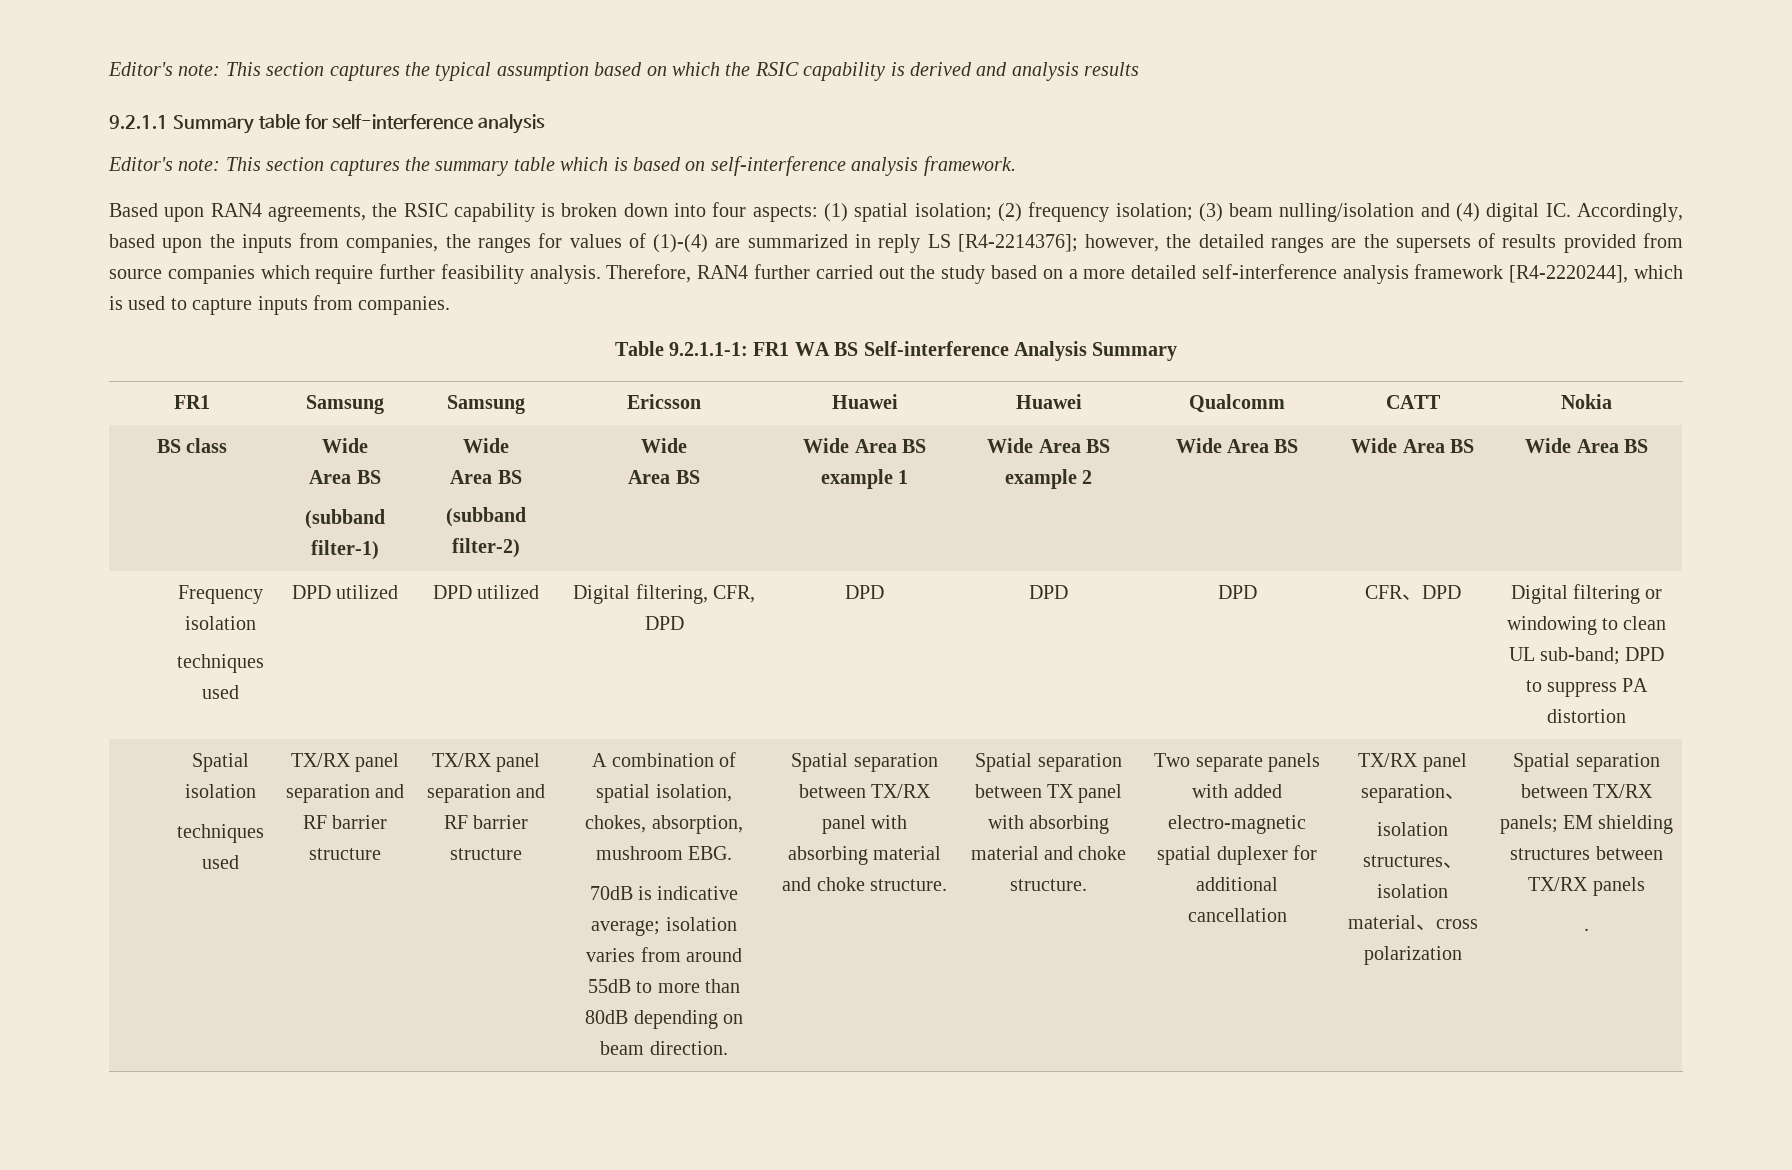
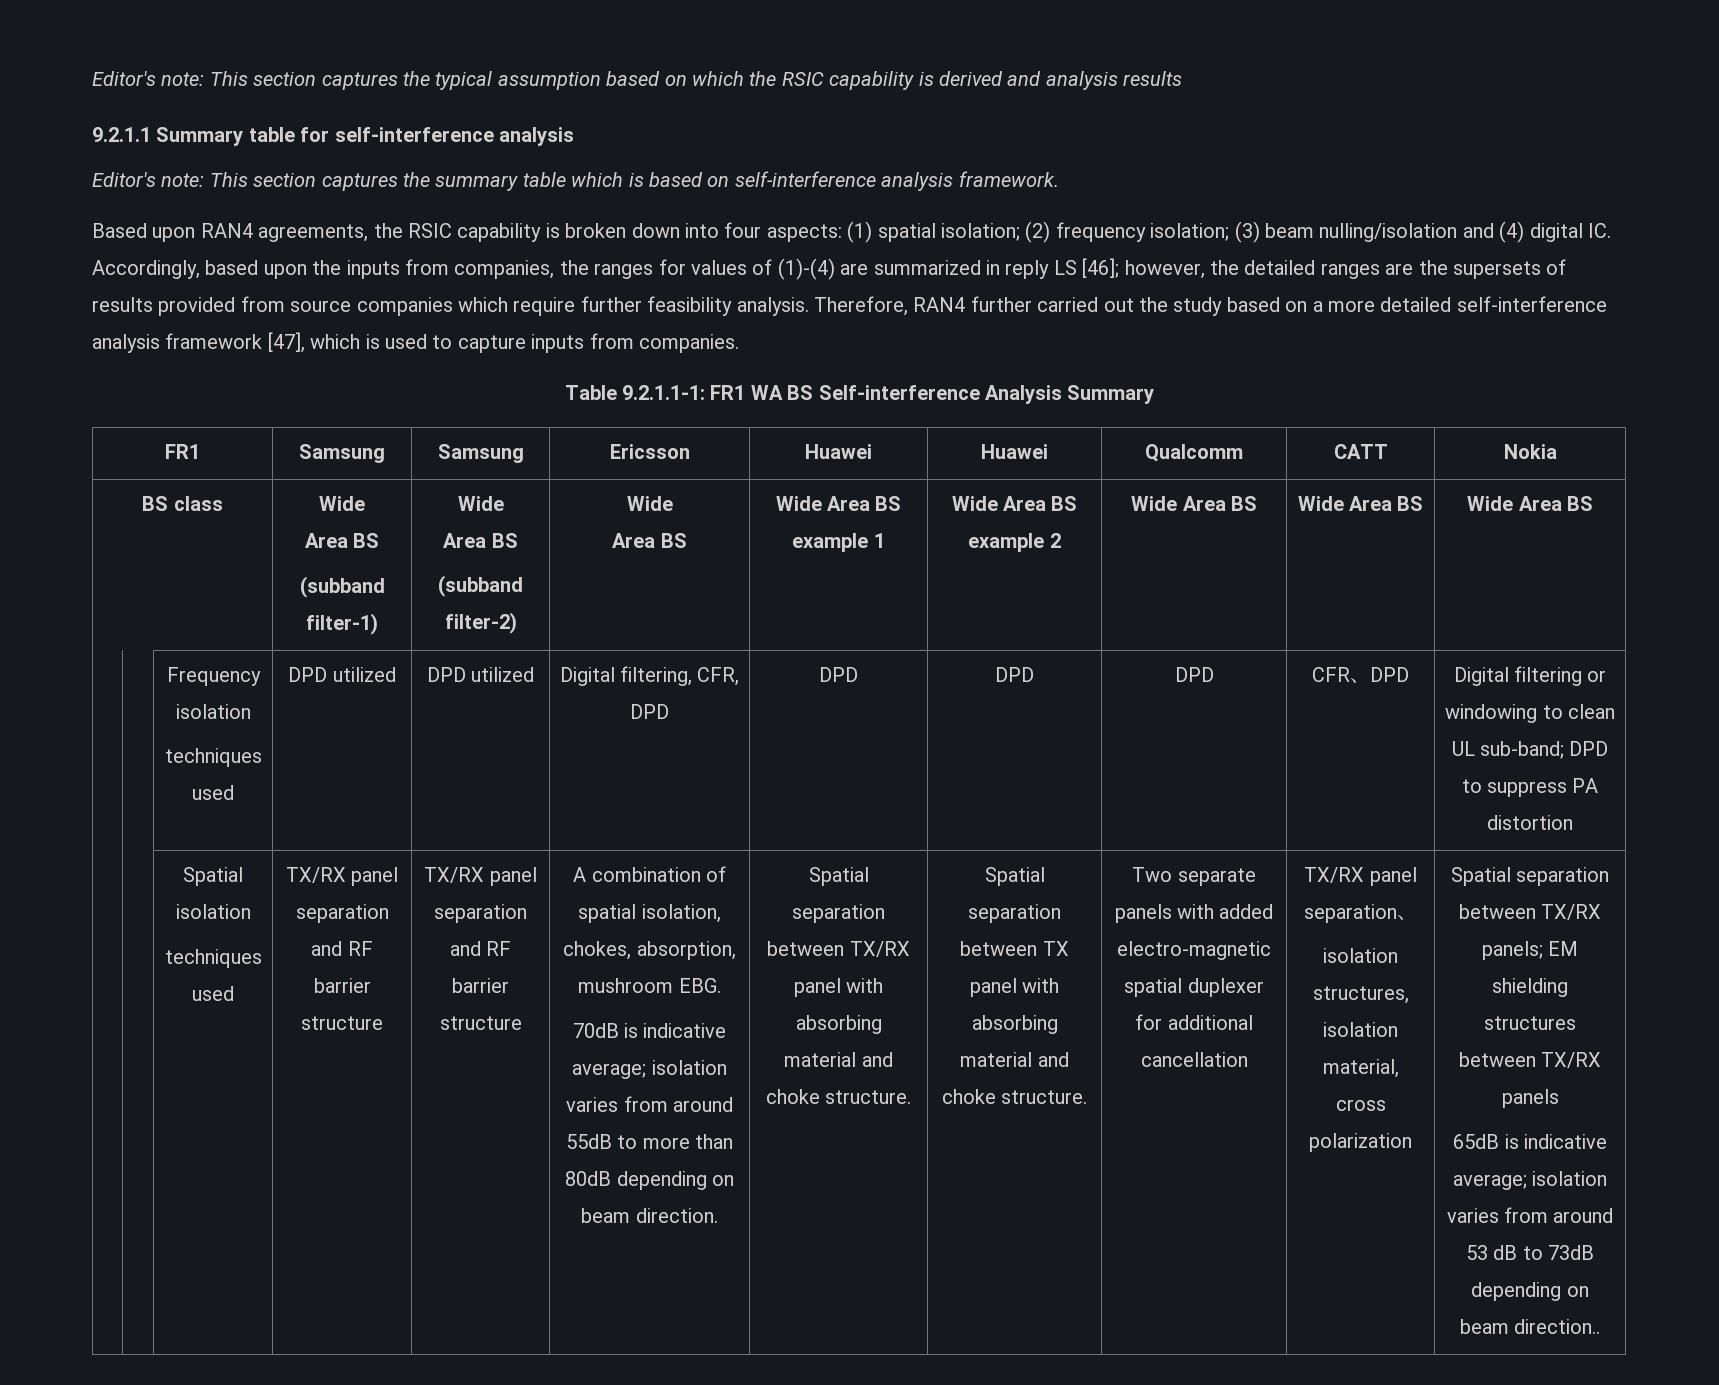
[957,234,1078,252] [R4-2214376]; -> [1082,258,1120,278] [46];
[1509,265,1629,283] [R4-2220244], -> [267,332,305,353] [47],
[1362,855,1463,868] [1377,884,1448,898] [1347,915,1436,930] structures、isolation material、 -> [1312,986,1409,1004] [1323,1022,1398,1037] [1322,1059,1399,1078] structures, isolation material,
[1584,928,1589,931] . -> [1453,1134,1607,1149] [1452,1171,1608,1190] [1446,1207,1614,1223] [1465,1245,1595,1260] [1471,1282,1589,1301] [1459,1319,1601,1334] 65dB is indicative average; isolation varies from around 53 dB to 73dB depending on beam direction..

